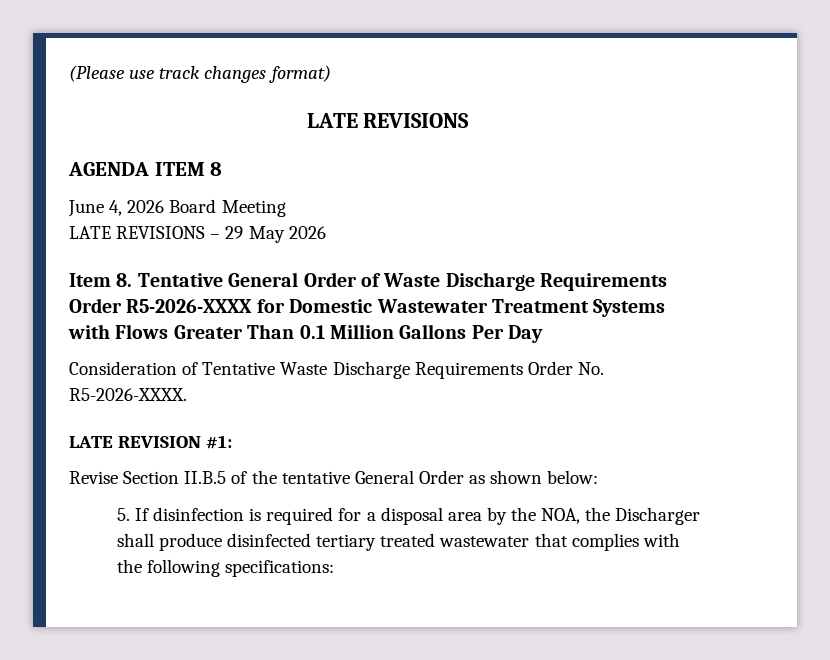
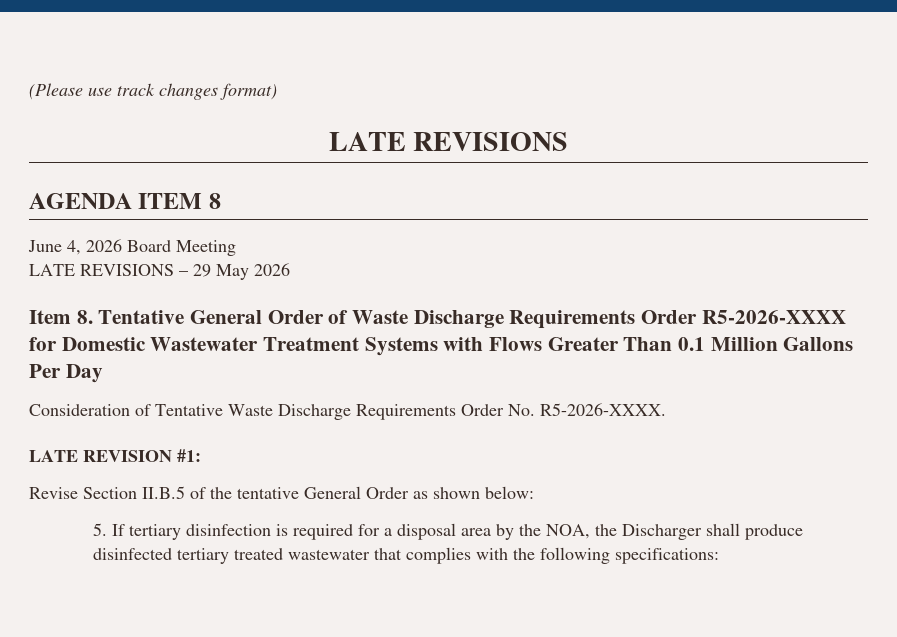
(149, 514) none -> [129,524,182,540] tertiary

